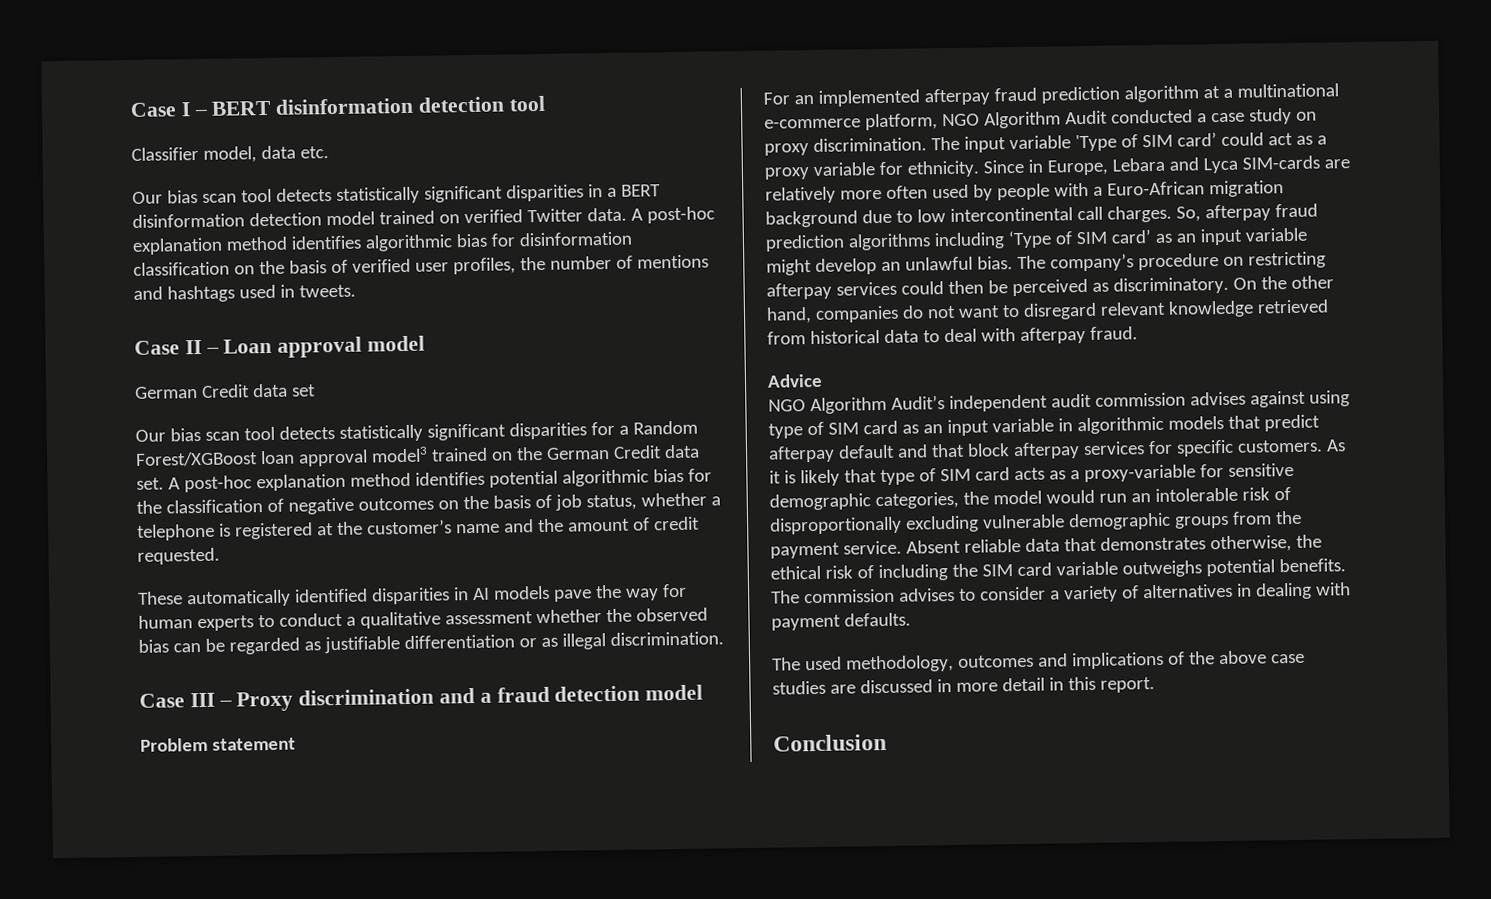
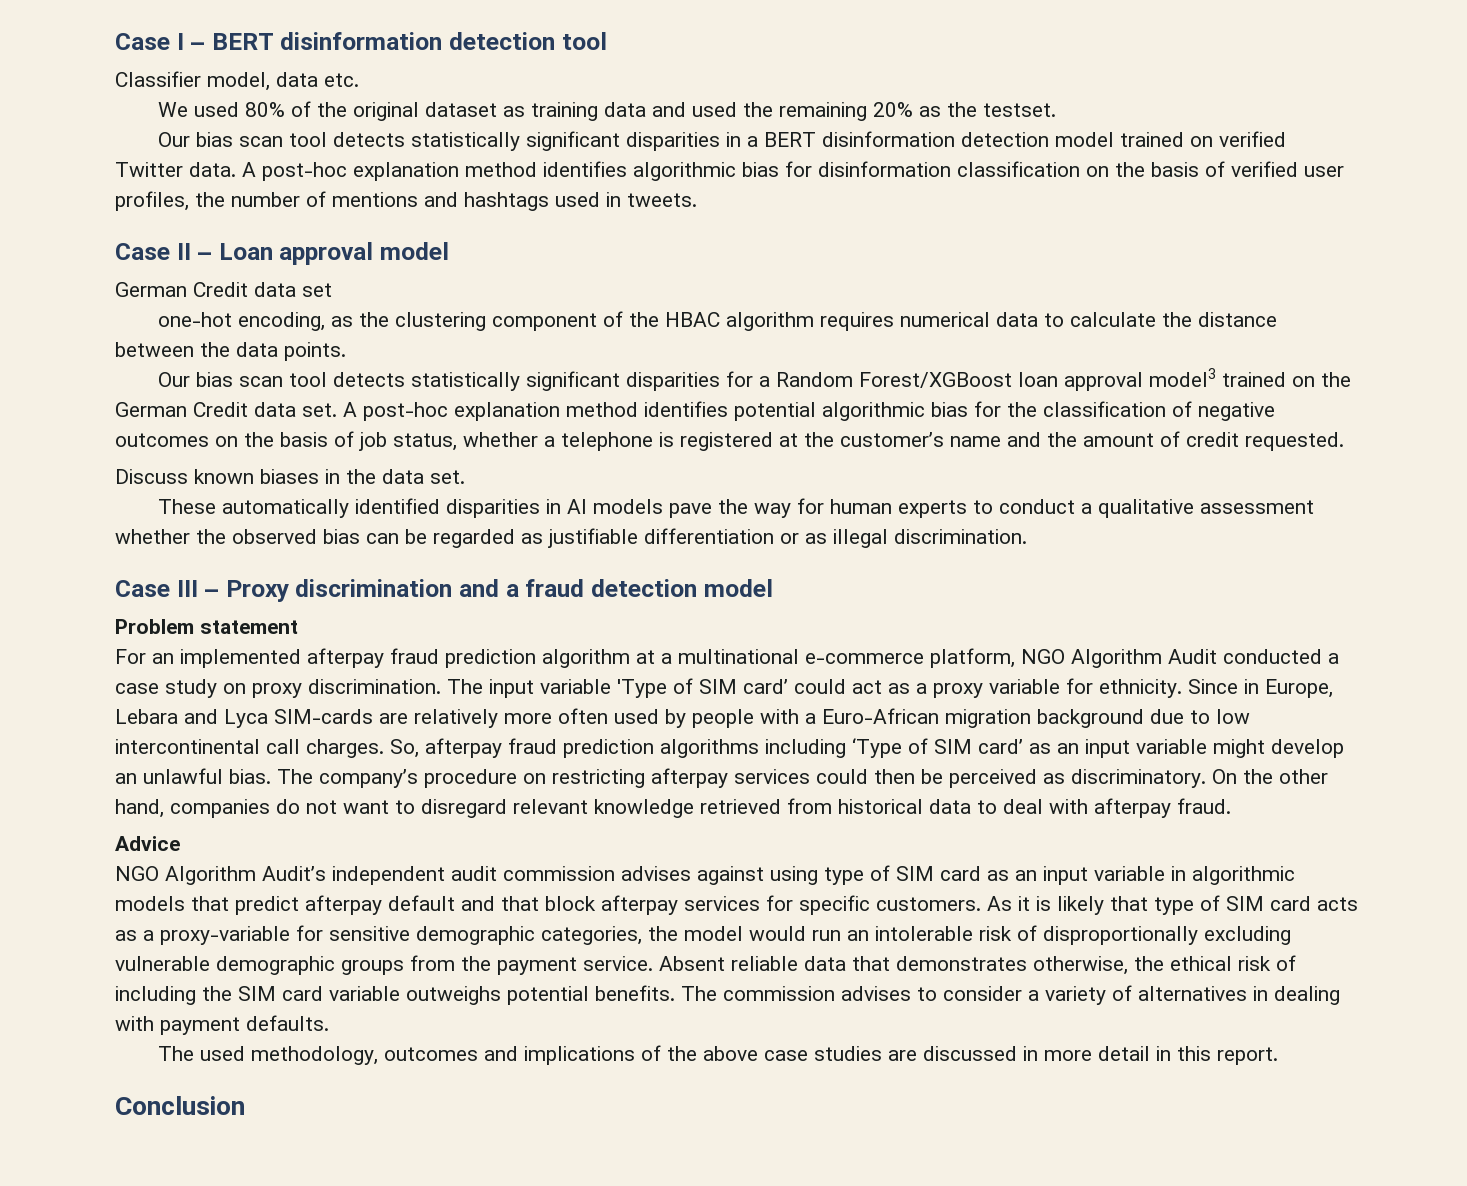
(329, 152) none -> [157,101,1056,121] // We used 80% of the original dataset as training data and used the remaining 20% as the testset.
(316, 390) none -> [157,311,1277,331] [115,342,346,361] // one-hot encoding, as the clustering component of the HBAC algorithm requires numerical data to calculate the distance between the data points.
(220, 556) none -> [115,469,465,484] // Discuss known biases in the data set.

